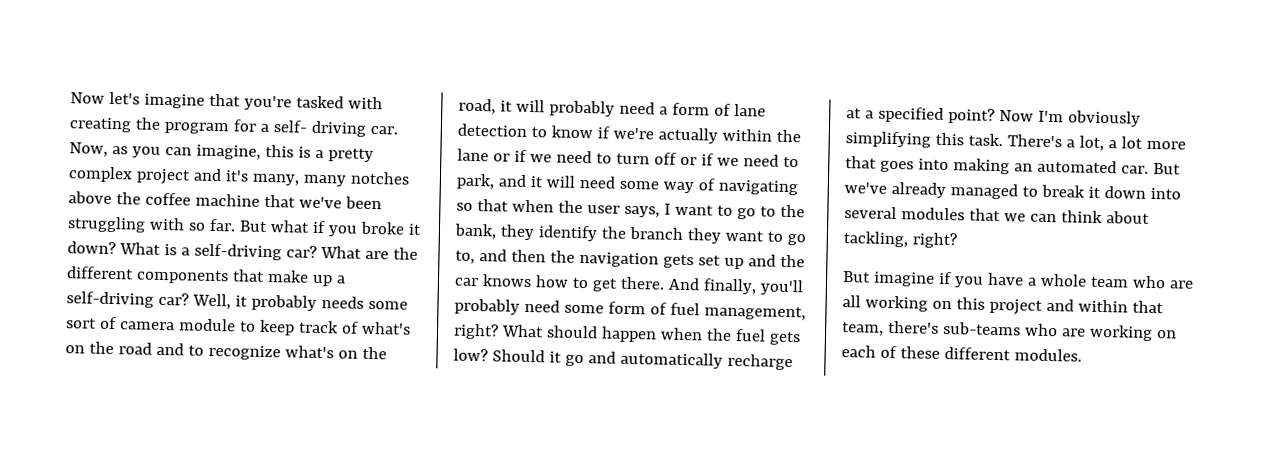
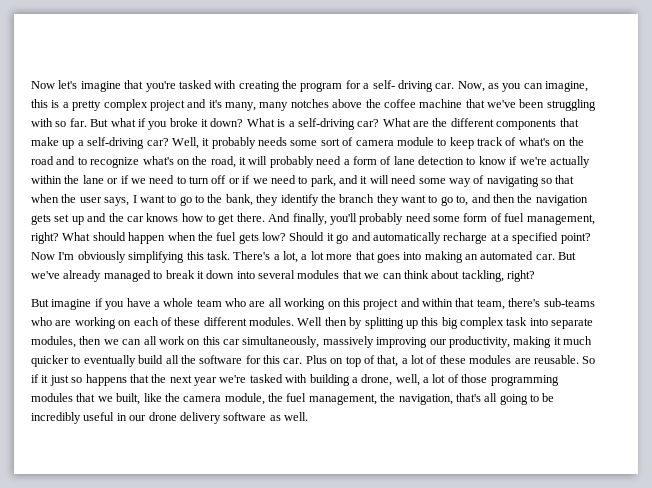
(1082, 355) none -> [297,317,594,329] [31,336,592,348] [31,355,596,367] [31,374,559,386] [31,393,555,405] [31,412,308,424] Well then by splitting up this big complex task into separate modules, then we can all work on this car simultaneously, massively improving our productivity, making it much quicker to eventually build all the software for this car. Plus on top of that, a lot of these modules are reusable. So if it just so happens that the next year we're tasked with building a drone, well, a lot of those programming modules that we built, like the camera module, the fuel management, the navigation, that's all going to be incredibly useful in our drone delivery software as well.

